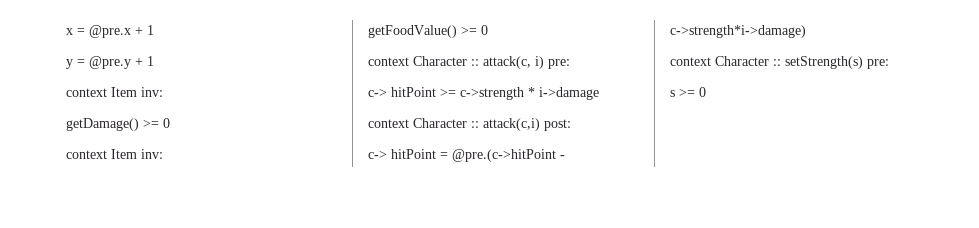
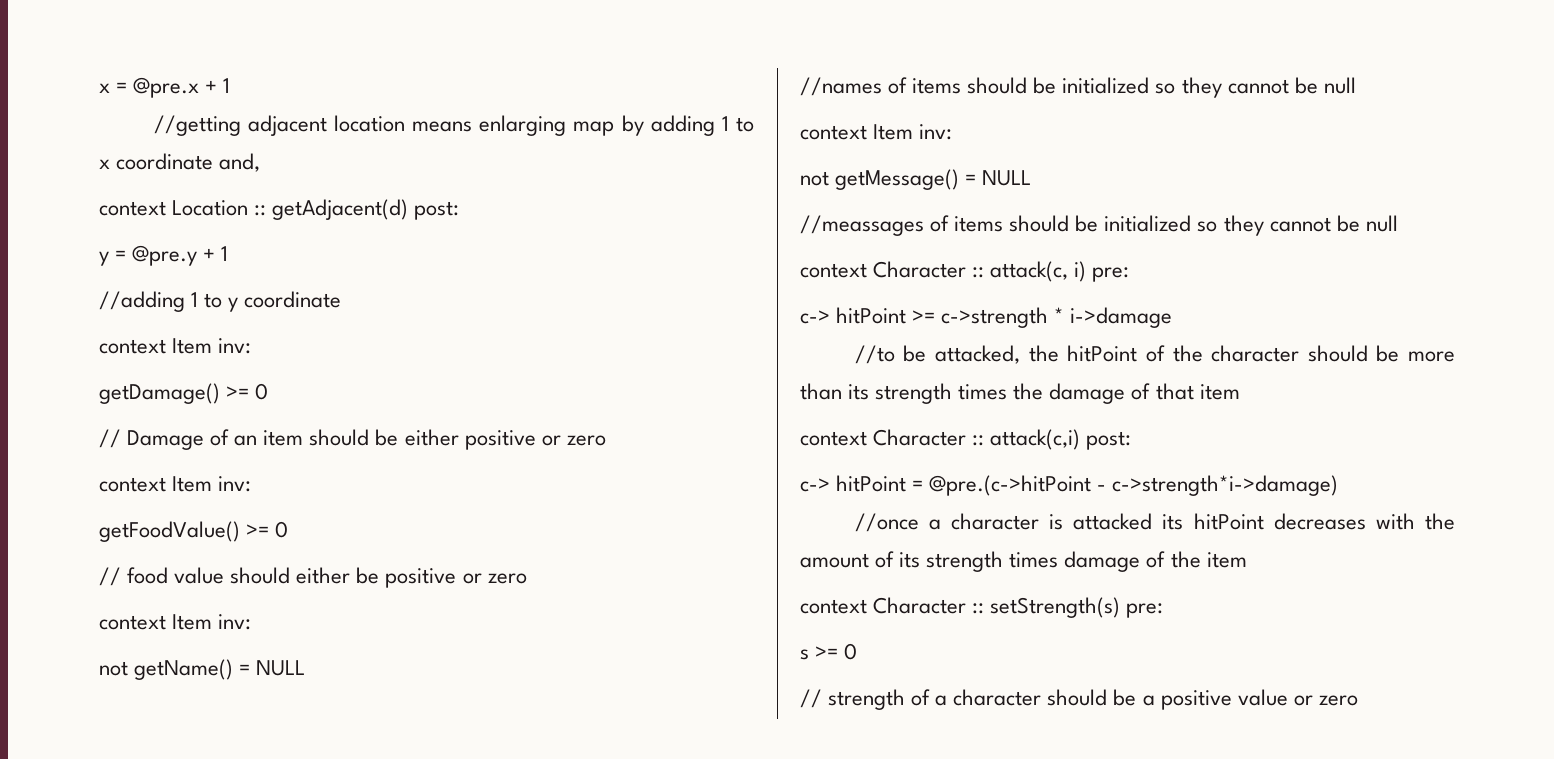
(154, 30) none -> [153,115,755,136] [99,153,261,172] [99,199,460,220] // //getting adjacent location means enlarging map by adding 1 to x coordinate and, // context Location :: getAdjacent(d) post:
(154, 61) none -> [99,291,342,312] // //adding 1 to y coordinate
(170, 123) none -> [99,429,606,450] // // Damage of an item should be either positive or zero
(488, 30) none -> [99,567,527,588] [99,614,252,630] [99,659,306,680] [800,77,1356,98] [800,124,953,140] [800,169,1032,190] [800,215,1398,236] // // food value should either be positive or zero // context Item inv: // not getName() = NULL // //names of items should be initialized so they cannot be null // context Item inv: // not getMessage() = NULL // //meassages of items should be initialized so they cannot be null
(599, 93) none -> [854,345,1455,364] [800,383,1240,404] // //to be attacked, the hitPoint of the character should be more than its strength times the damage of that item
(806, 31) none -> [854,513,1455,532] [800,551,1247,572] // //once a character is attacked its hitPoint decreases with the amount of its strength times damage of the item
(706, 92) none -> [800,689,1358,710] // // strength of a character should be a positive value or zero

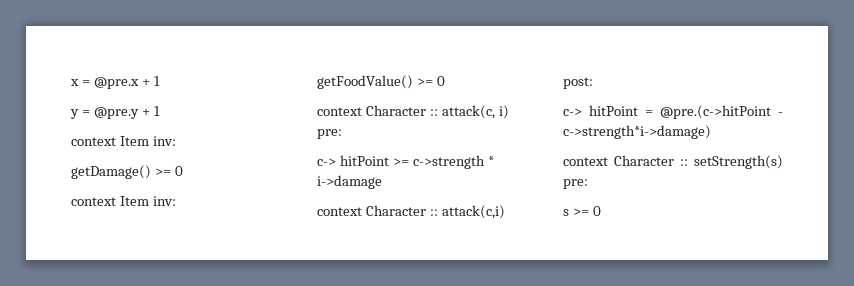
[153,115,755,136] [99,153,261,172] [99,199,460,220] // //getting adjacent location means enlarging map by adding 1 to x coordinate and, // context Location :: getAdjacent(d) post: -> (160, 81) none
[99,291,342,312] // //adding 1 to y coordinate -> (160, 111) none
[99,429,606,450] // // Damage of an item should be either positive or zero -> (183, 171) none
[99,567,527,588] [99,614,252,630] [99,659,306,680] [800,77,1356,98] [800,124,953,140] [800,169,1032,190] [800,215,1398,236] // // food value should either be positive or zero // context Item inv: // not getName() = NULL // //names of items should be initialized so they cannot be null // context Item inv: // not getMessage() = NULL // //meassages of items should be initialized so they cannot be null -> (445, 81) none
[854,345,1455,364] [800,383,1240,404] // //to be attacked, the hitPoint of the character should be more than its strength times the damage of that item -> (382, 182) none
[854,513,1455,532] [800,551,1247,572] // //once a character is attacked its hitPoint decreases with the amount of its strength times damage of the item -> (711, 132) none
[800,689,1358,710] // // strength of a character should be a positive value or zero -> (601, 211) none

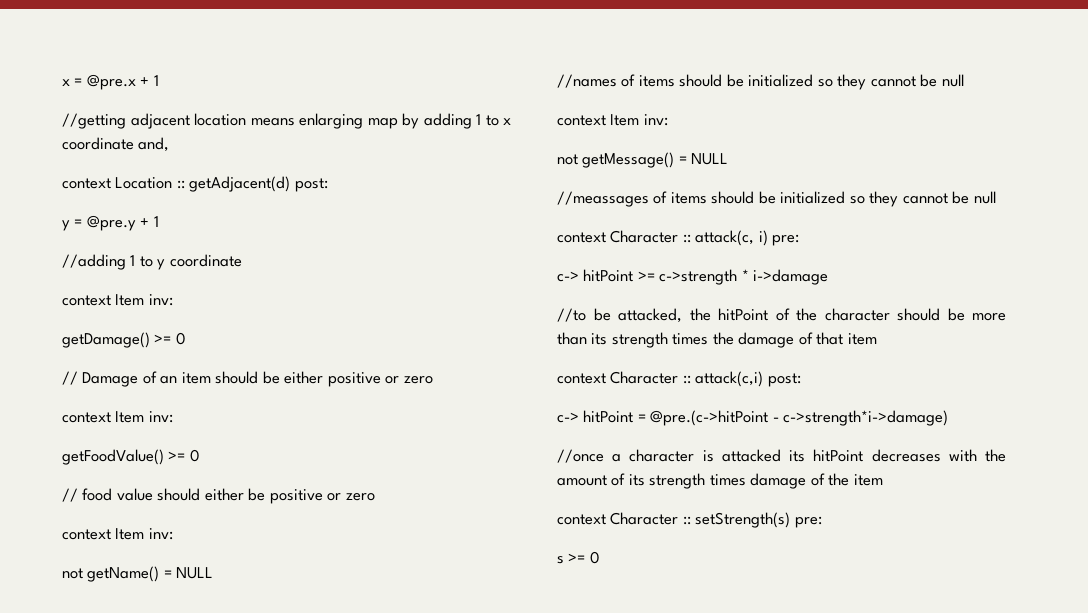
(160, 81) none -> [62,113,511,129] [62,137,170,152] [62,176,328,192] // //getting adjacent location means enlarging map by adding 1 to x coordinate and, // context Location :: getAdjacent(d) post:
(160, 111) none -> [62,254,242,270] // //adding 1 to y coordinate
(183, 171) none -> [62,371,433,387] // // Damage of an item should be either positive or zero
(445, 81) none -> [62,488,375,504] [62,528,173,540] [62,566,214,582] [557,74,964,90] [557,114,668,126] [557,152,729,168] [557,191,996,207] // // food value should either be positive or zero // context Item inv: // not getName() = NULL // //names of items should be initialized so they cannot be null // context Item inv: // not getMessage() = NULL // //meassages of items should be initialized so they cannot be null
(382, 182) none -> [557,308,1006,323] [557,332,877,348] // //to be attacked, the hitPoint of the character should be more than its strength times the damage of that item
(711, 132) none -> [557,449,1006,463] [557,473,883,489] // //once a character is attacked its hitPoint decreases with the amount of its strength times damage of the item

